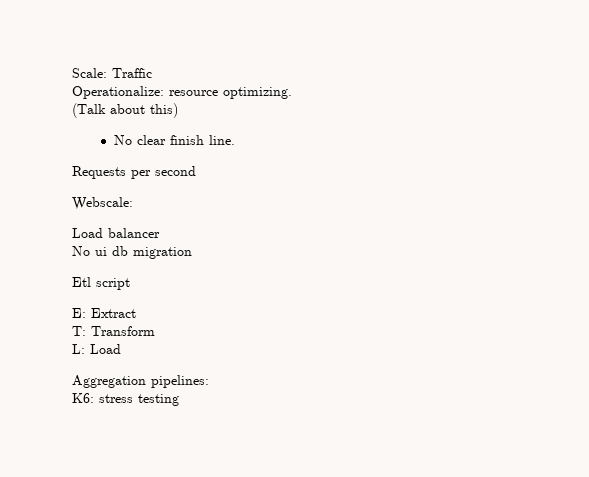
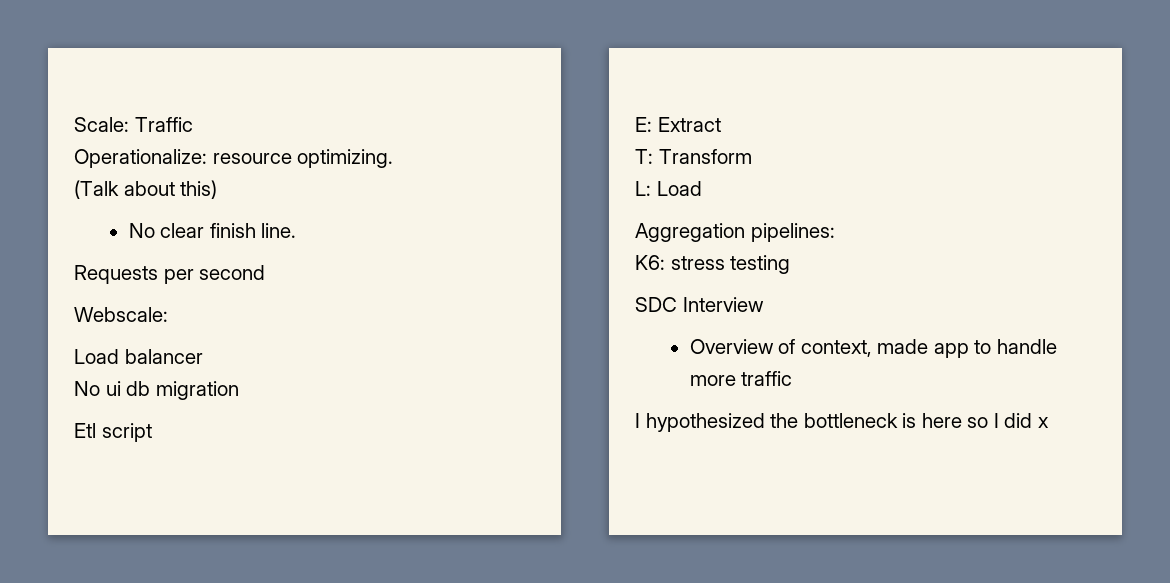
(179, 400) none -> [635,297,764,312] [689,339,1057,358] [689,371,793,386] [635,413,1049,432] // SDC Interview // Overview of context, made app to handle more traffic // I hypothesized the bottleneck is here so I did x

